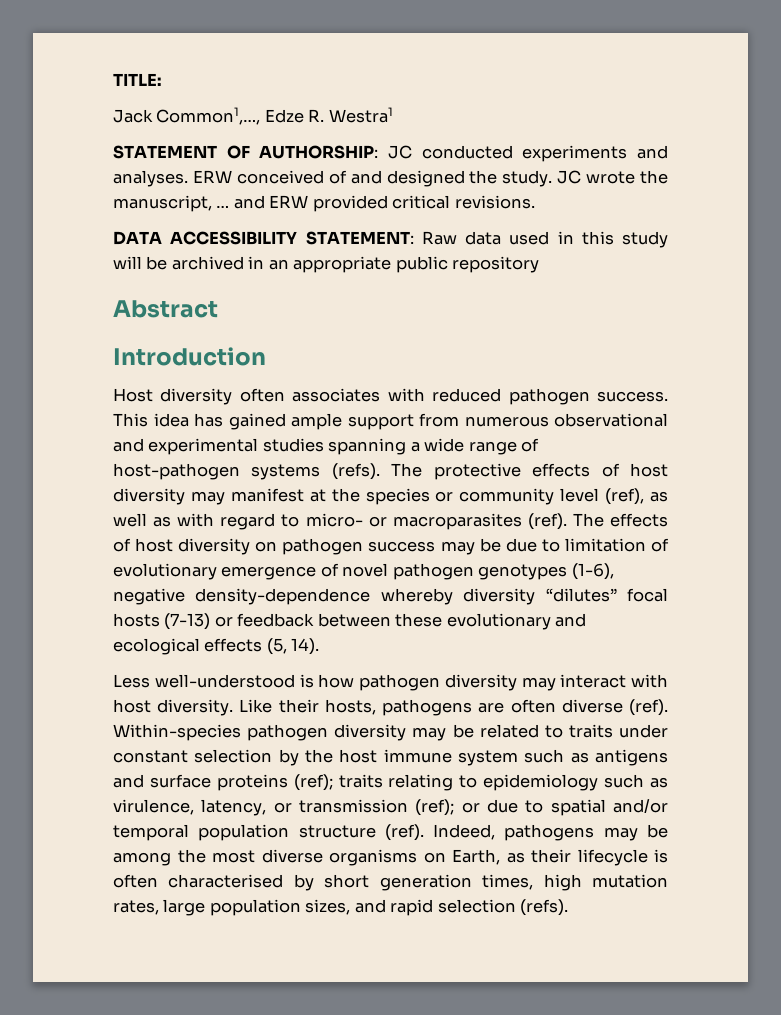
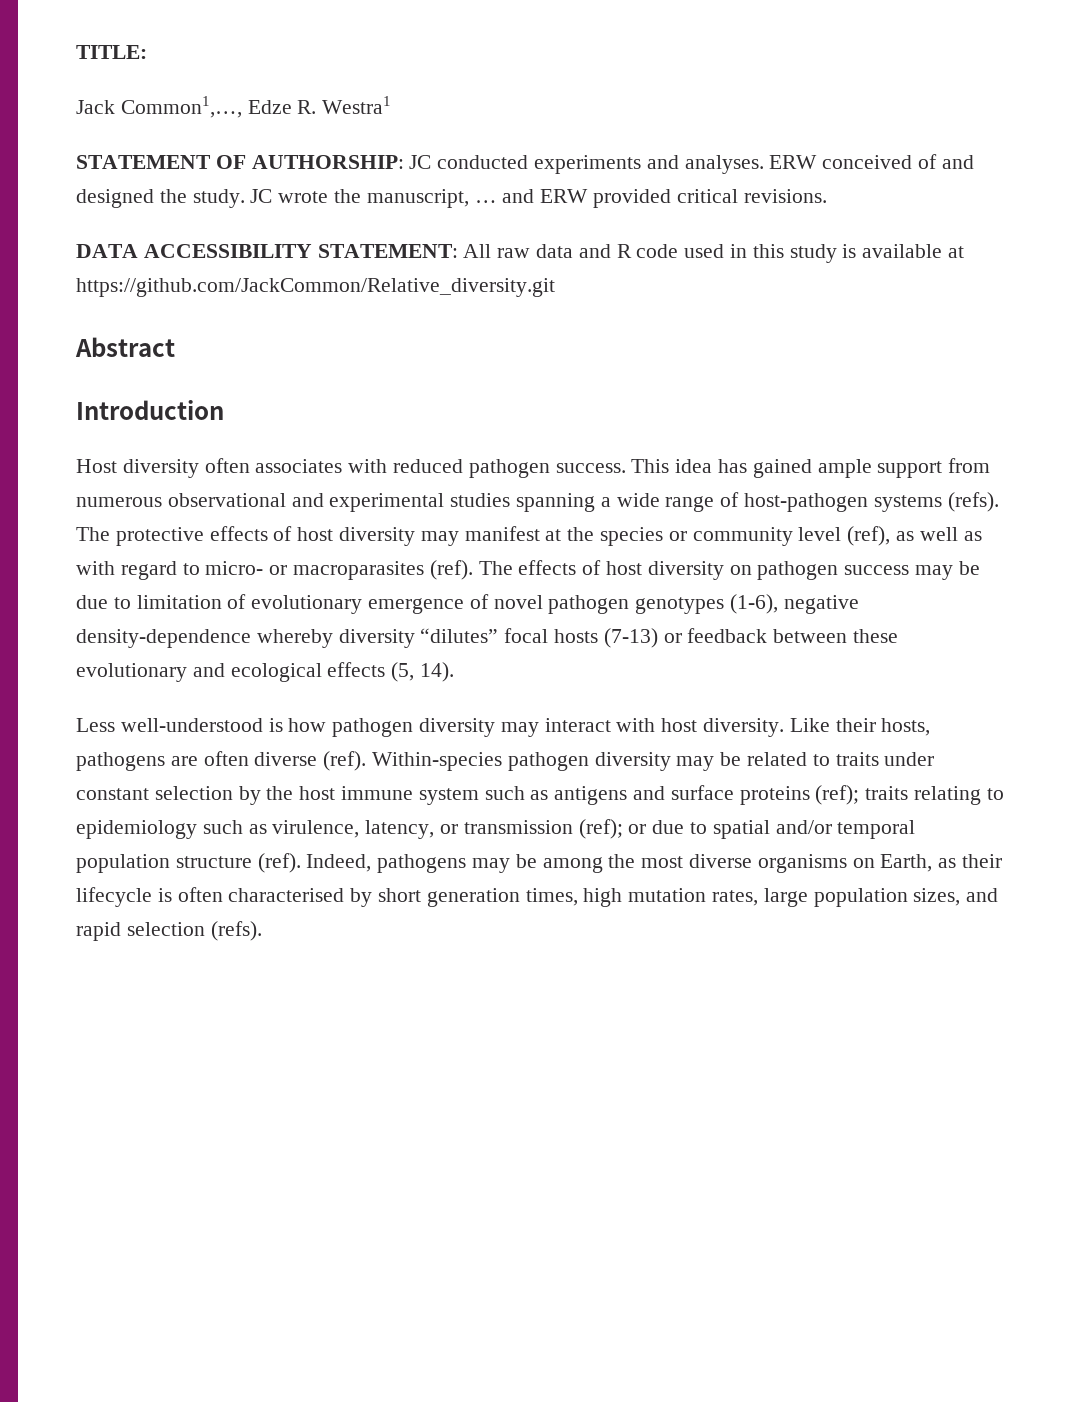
[421,231,668,248] [113,256,540,273] Raw data used in this study will be archived in an appropriate public repository -> [463,244,965,263] [76,278,555,297] All raw data and R code used in this study is available at https://github.com/JackCommon/Relative_diversity.git

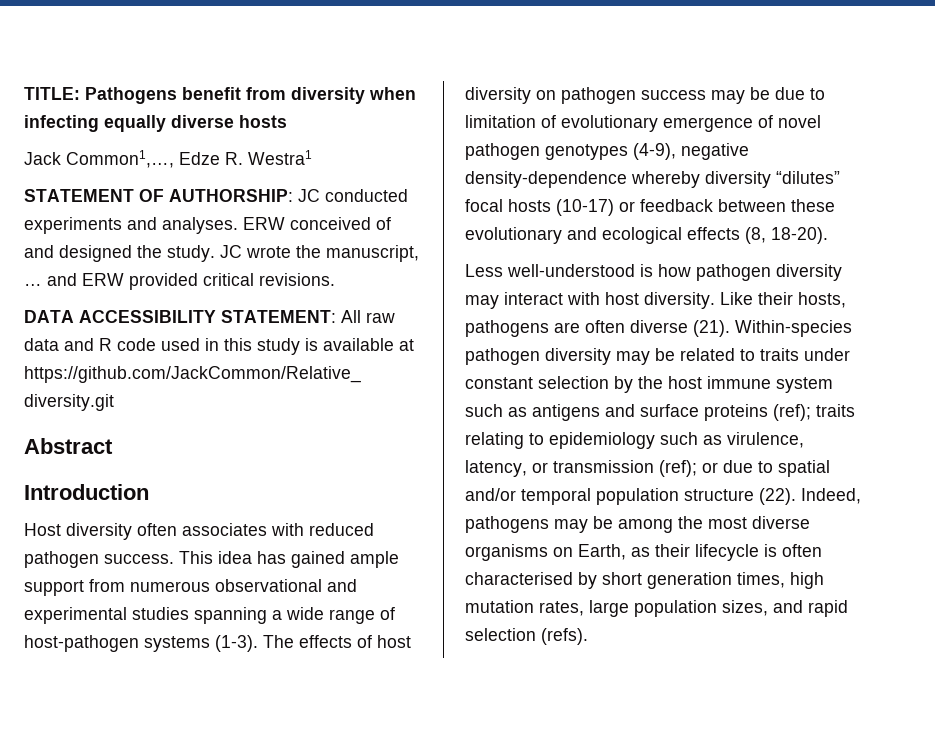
(147, 52) none -> [85,87,416,104] [24,115,287,132] Pathogens benefit from diversity when infecting equally diverse hosts
[947,492,999,512] [76,526,982,546] [76,560,473,580] (refs). The protective effects of host diversity may manifest at the species or community level (ref), as well as with regard to micro- or macroparasites (ref). -> [215,635,258,652] (1-3).
[730,594,779,614] (1-6), -> [633,143,676,160] (4-9),
[603,628,658,648] (7-13) -> [556,199,614,216] (10-17)
[391,662,455,682] (5, 14). -> [745,227,828,244] (8, 18-20).
[323,751,367,771] (ref). -> [693,320,730,337] (21).
[257,853,301,873] (ref). -> [759,488,796,505] (22).

